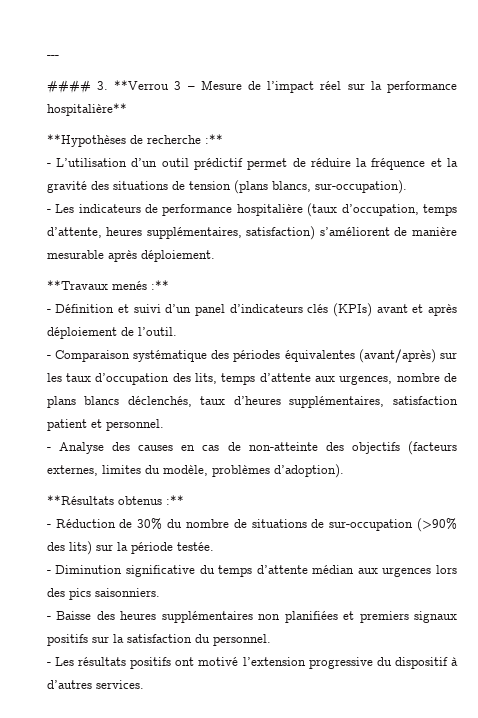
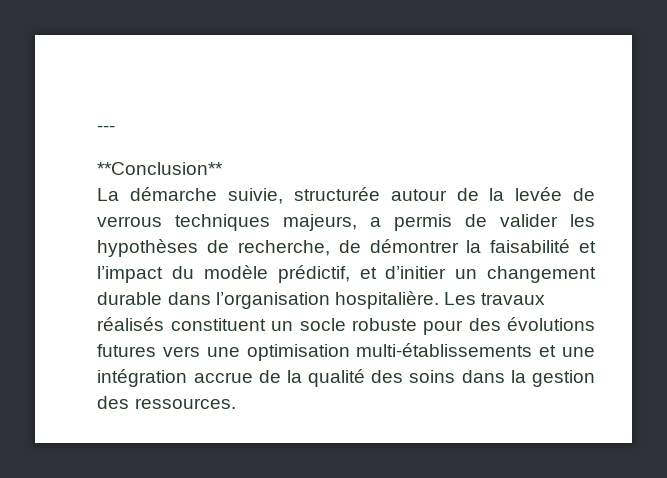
[46,80,458,94] [46,103,127,116] [46,134,223,147] [46,158,458,170] [46,180,407,194] [46,203,458,217] [46,226,457,240] [46,250,215,262] [46,280,169,290] [46,303,457,317] [46,327,177,339] [46,349,457,363] [46,373,457,385] [46,396,458,408] [46,419,164,431] [46,441,458,455] [46,464,344,478] [46,495,184,505] [46,518,457,532] [46,541,214,555] [46,565,458,577] [46,588,160,600] [46,611,457,623] [46,634,271,646] [46,657,459,669] [46,680,144,689] #### 3. **Verrou 3 – Mesure de l’impact réel sur la performance hospitalière** // **Hypothèses de recherche :** // - L’utilisation d’un outil prédictif permet de réduire la fréquence et la gravité des situations de tension (plans blancs, sur-occupation). // - Les indicateurs de performance hospitalière (taux d’occupation, temps d’attente, heures supplémentaires, satisfaction) s’améliorent de manière mesurable après déploiement. // **Travaux menés :** // - Définition et suivi d’un panel d’indicateurs clés (KPIs) avant et après déploiement de l’outil. // - Comparaison systématique des périodes équivalentes (avant/après) sur les taux d’occupation des lits, temps d’attente aux urgences, nombre de plans blancs déclenchés, taux d’heures supplémentaires, satisfaction patient et personnel. // - Analyse des causes en cas de non-atteinte des objectifs (facteurs externes, limites du modèle, problèmes d’adoption). // **Résultats obtenus :** // - Réduction de 30% du nombre de situations de sur-occupation (>90% des lits) sur la période testée. // - Diminution significative du temps d’attente médian aux urgences lors des pics saisonniers. // - Baisse des heures supplémentaires non planifiées et premiers signaux positifs sur la satisfaction du personnel. // - Les résultats positifs ont motivé l’extension progressive du dispositif à d’autres services. -> [97,162,224,175] [97,187,595,204] [97,214,595,231] [97,239,597,257] [97,265,597,283] [97,291,546,309] [97,317,595,335] [97,343,595,361] [97,369,595,387] [97,396,236,409] **Conclusion** // La démarche suivie, structurée autour de la levée de verrous techniques majeurs, a permis de valider les hypothèses de recherche, de démontrer la faisabilité et l’impact du modèle prédictif, et d’initier un changement durable dans l’organisation hospitalière. Les travaux réalisés constituent un socle robuste pour des évolutions futures vers une optimisation multi-établissements et une intégration accrue de la qualité des soins dans la gestion des ressources.

